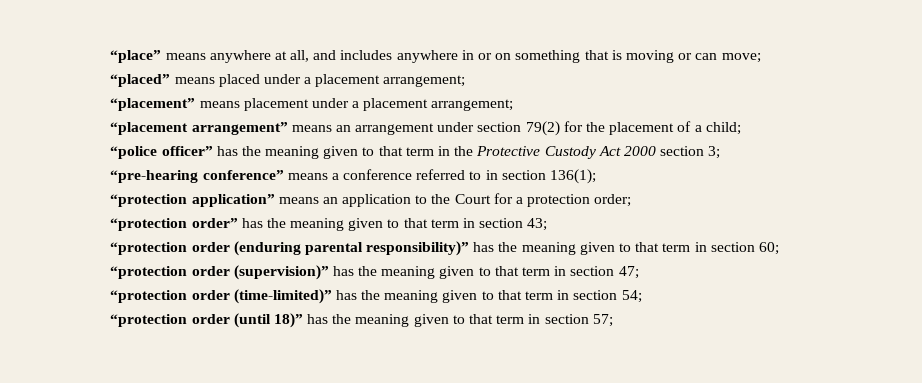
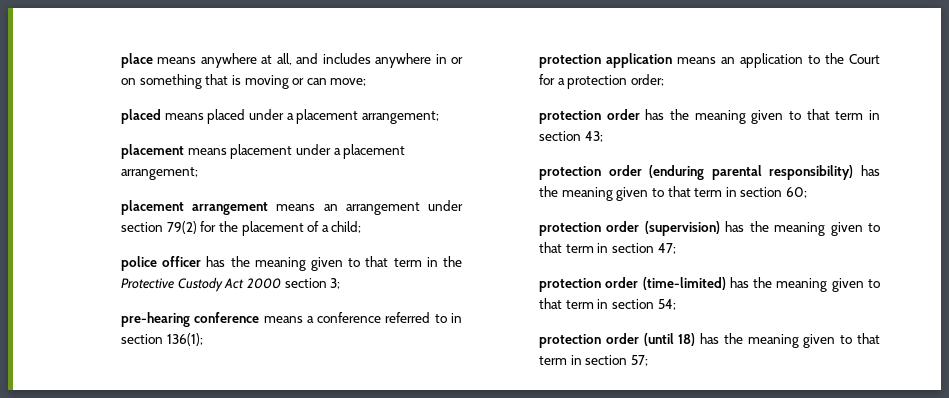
[110,50,162,63] “place” -> [120,53,153,68] place
[110,74,171,87] “placed” -> [120,109,161,124] placed
[110,98,196,111] “placement” -> [120,144,184,159] placement
[110,122,288,135] “placement arrangement” -> [120,200,269,215] placement arrangement
[110,146,213,159] “police officer” -> [120,256,202,271] police officer
[110,170,284,183] “pre-hearing conference” -> [120,312,260,327] pre-hearing conference
[110,194,275,207] “protection application” -> [538,53,672,68] protection application
[110,218,238,231] “protection order” -> [538,109,640,124] protection order
[110,242,188,255] “protection -> [538,166,601,180] protection
[366,241,470,256] responsibility)” -> [769,165,854,180] responsibility)
[110,265,329,280] “protection order (supervision)” -> [538,221,720,236] protection order (supervision)
[110,289,332,304] “protection order (time-limited)” -> [538,277,726,292] protection order (time-limited)
[110,314,188,327] “protection -> [538,334,601,348] protection
[273,313,303,328] 18)” -> [678,333,696,346] 18)

